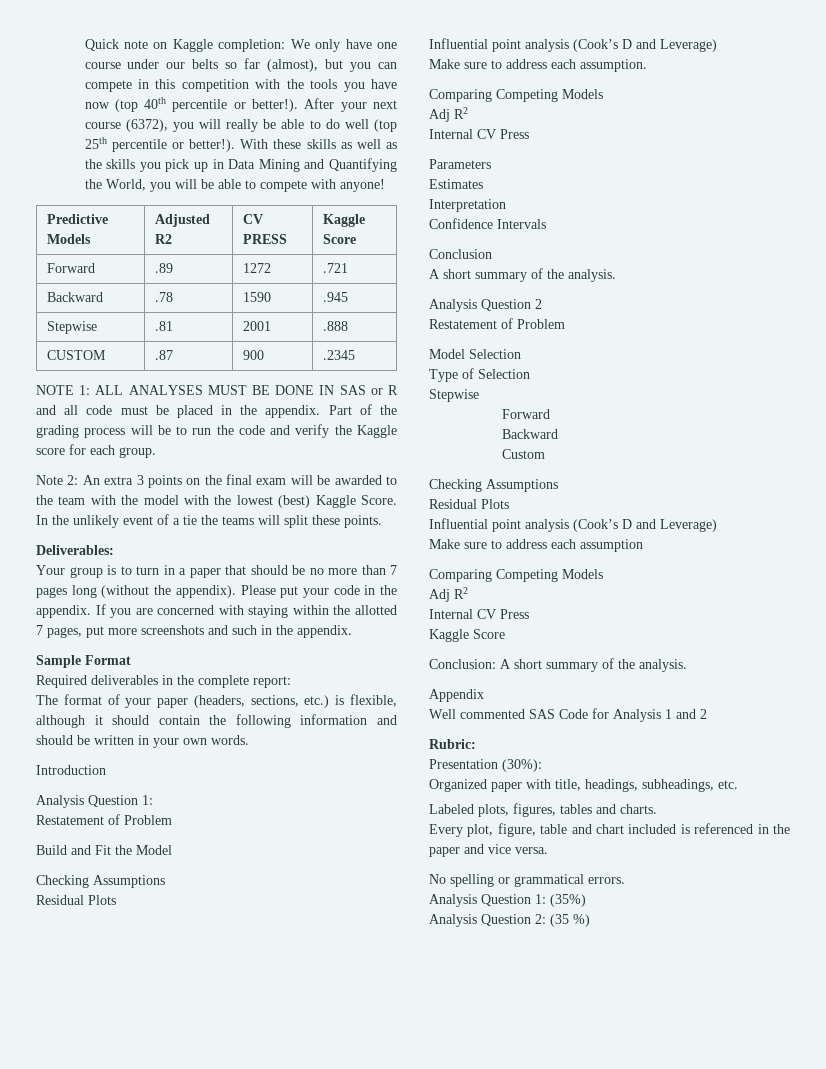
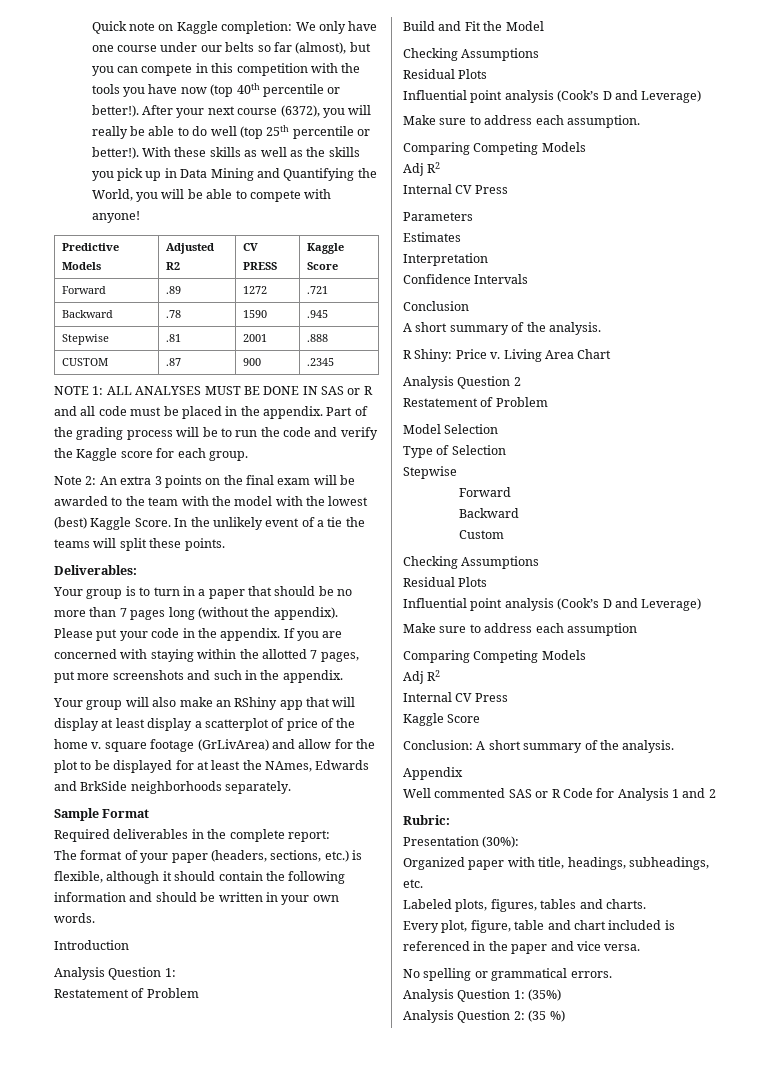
(352, 631) none -> [53,697,356,710] [54,718,356,731] [54,739,375,752] [54,760,370,773] [54,781,292,794] // Your group will also make an RShiny app that will display at least display a scatterplot of price of the home v. square footage (GrLivArea) and allow for the plot to be displayed for at least the NAmes, Edwards and BrkSide neighborhoods separately.
(616, 275) none -> [403,349,612,362] // R Shiny: Price v. Living Area Chart
(555, 714) none -> [535,789,561,798] or R

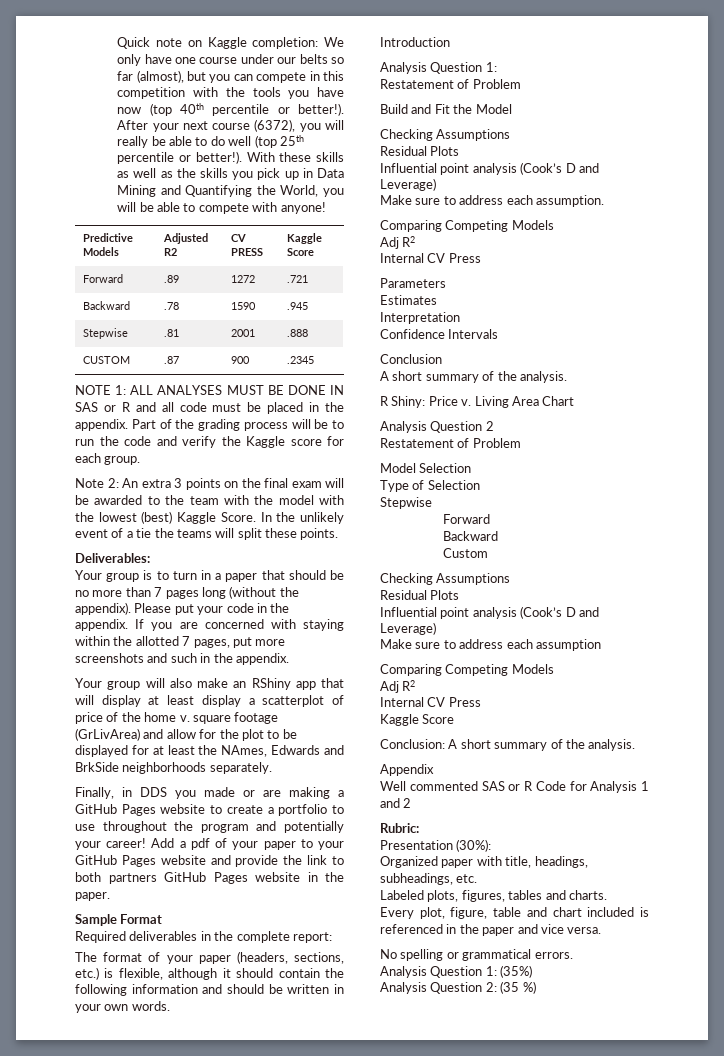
(292, 787) none -> [75,787,344,799] [75,804,345,816] [75,821,344,833] [75,838,345,850] [75,855,344,867] [75,872,344,884] [75,892,110,901] // Finally, in DDS you made or are making a GitHub Pages website to create a portfolio to use throughout the program and potentially your career! Add a pdf of your paper to your GitHub Pages website and provide the link to both partners GitHub Pages website in the paper.

